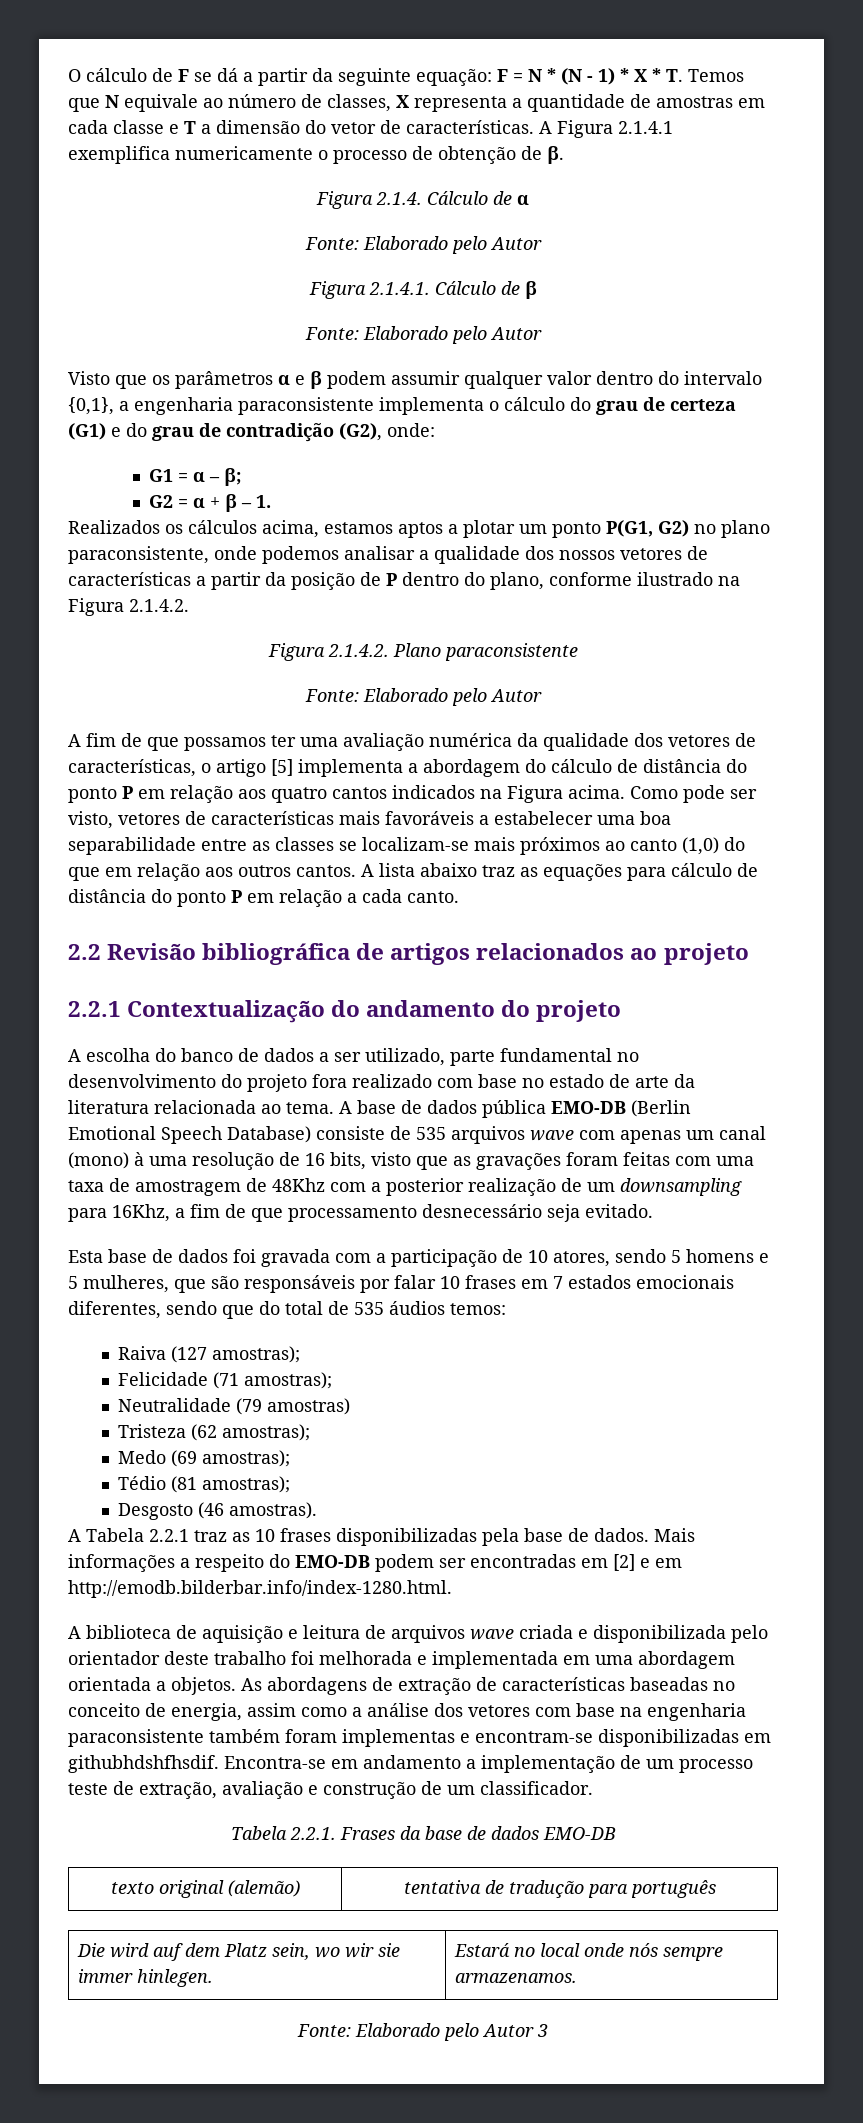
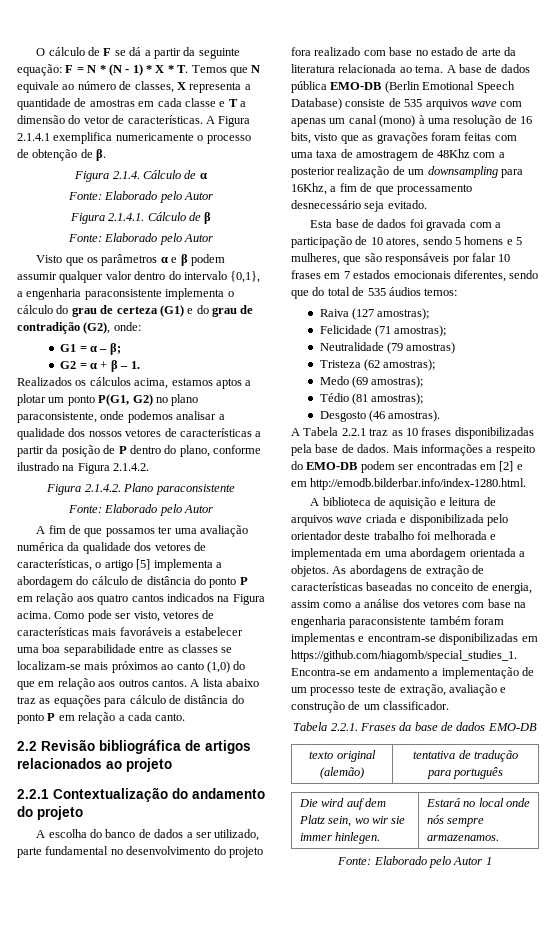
[68,1755,219,1773] githubhdshfhsdif. -> [291,650,517,662] https://github.com/hiagomb/special_studies_1.
[537,2024,548,2037] 3 -> [485,857,492,865] 1

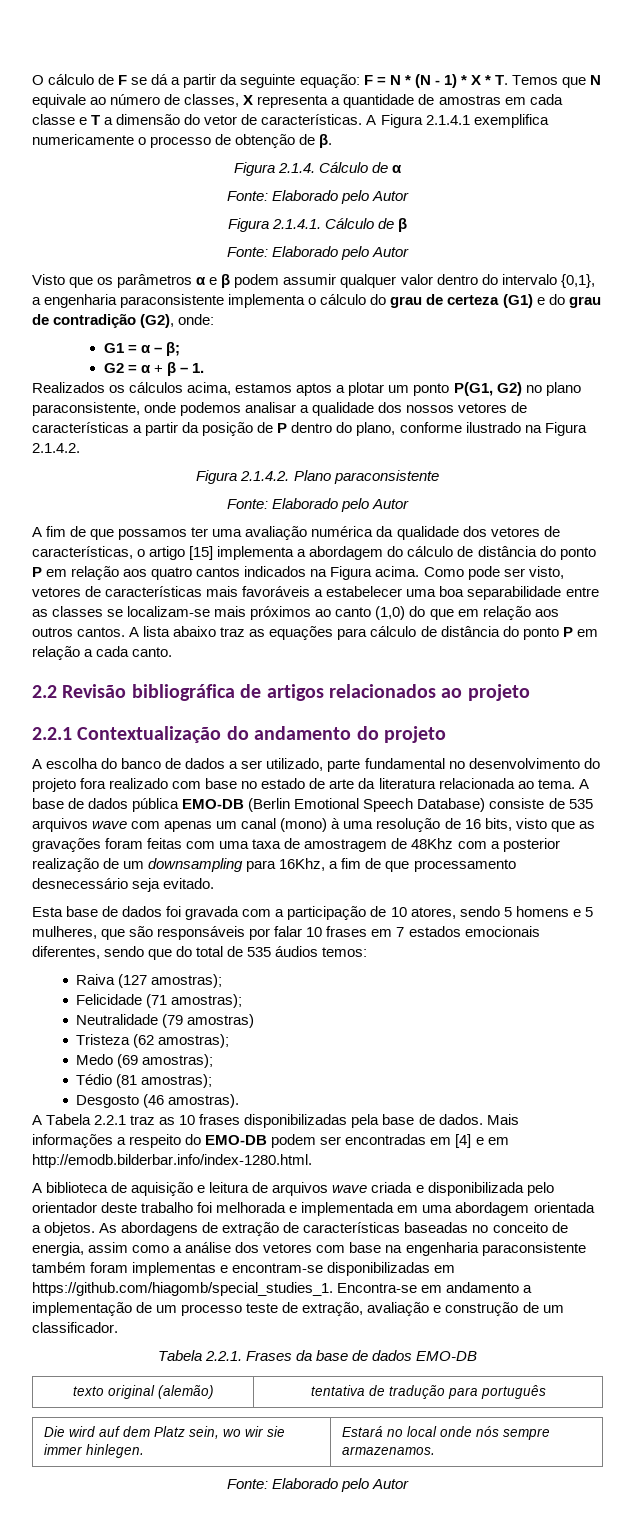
[136,559,151,570] [5] -> [189,546,214,560] [15]
[499,461,514,472] [2] -> [455,1134,472,1148] [4]
[485,857,492,865] 1 -> (410, 1484) none

